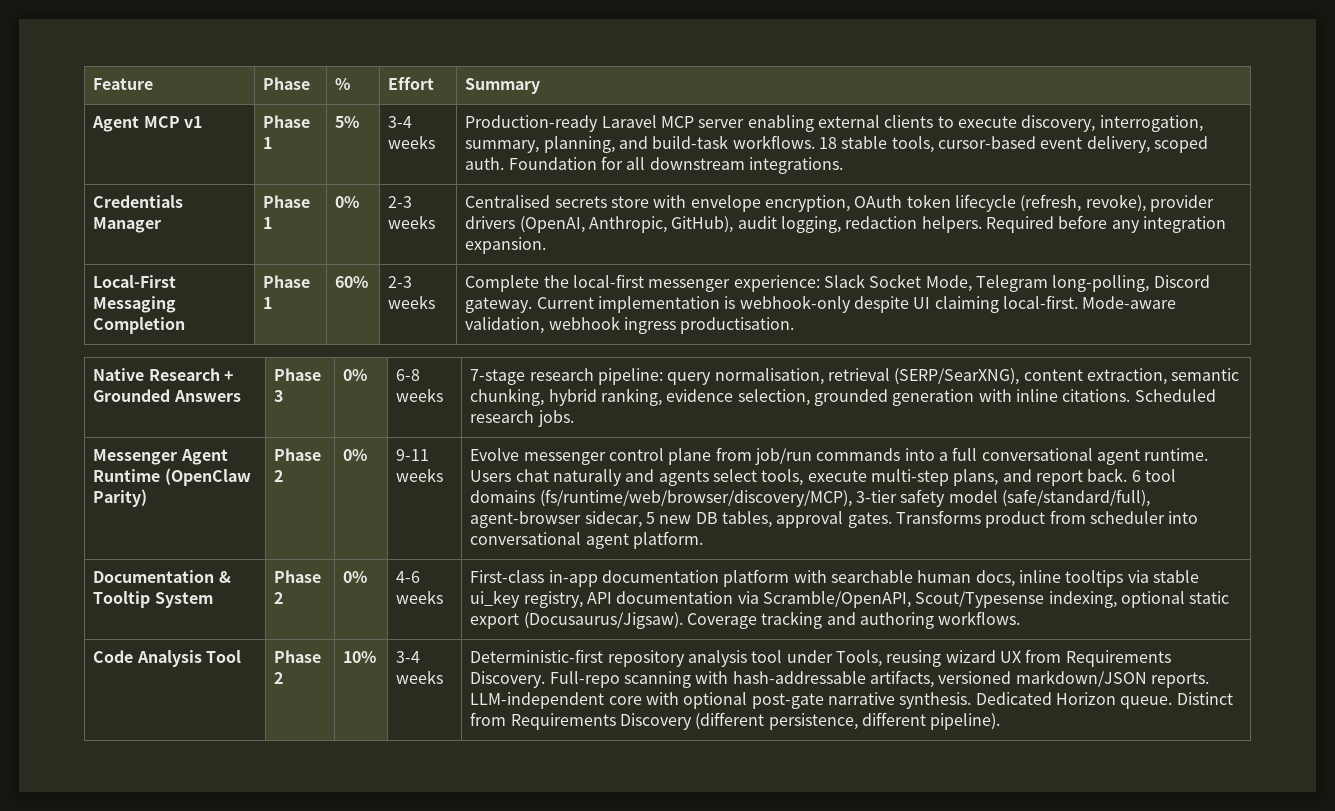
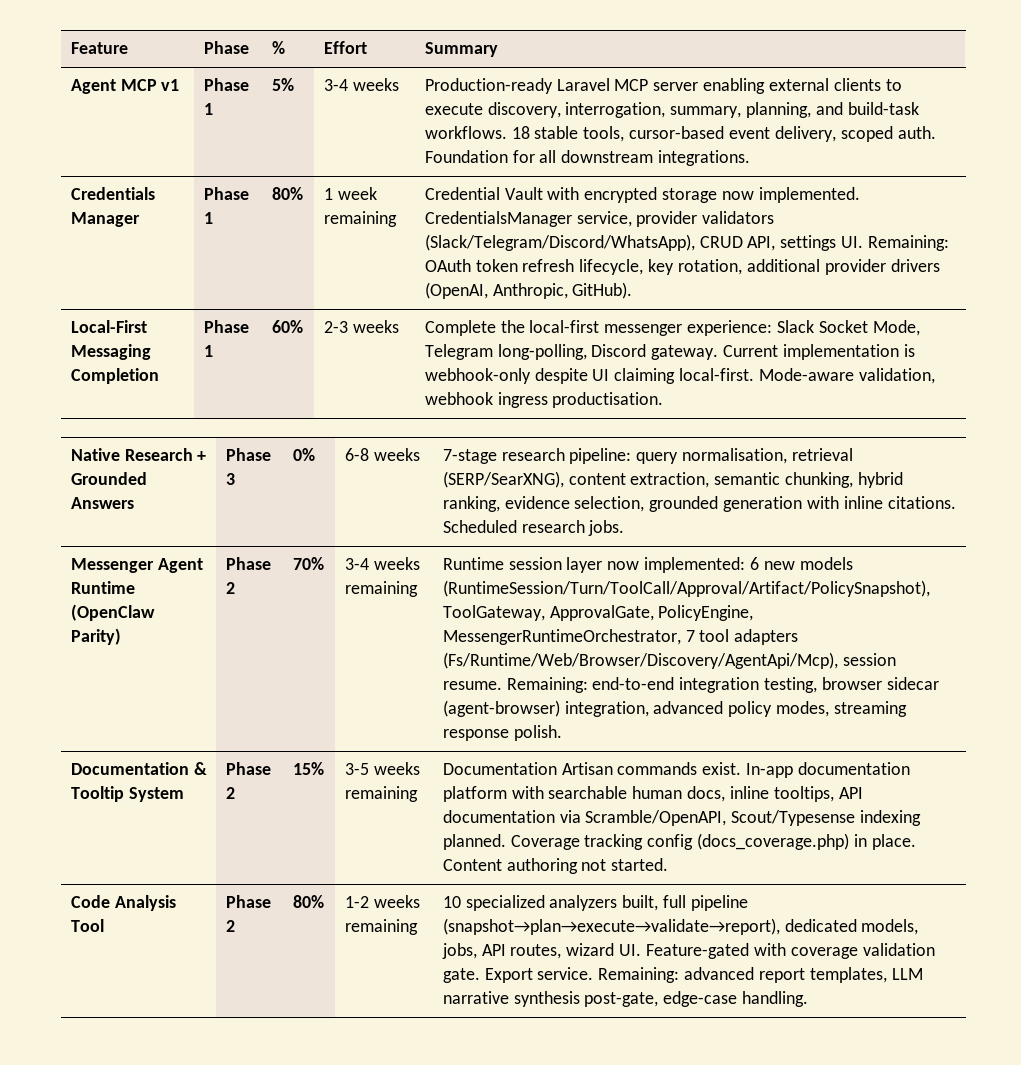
[335,196,360,208] [388,196,413,208] [388,215,436,229] [465,194,1214,212] [465,215,1226,233] [465,237,547,254] 0% | 2-3 weeks | Centralised secrets store with envelope encryption, OAuth token lifecycle (refresh, revoke), provider drivers (OpenAI, Anthropic, GitHub), audit logging, redaction helpers. Required before any integration expansion. -> [271,187,303,200] [323,187,377,200] [323,211,397,227] [424,187,860,203] [424,211,775,227] [424,234,950,251] [424,259,940,275] [424,282,633,299] 80% | 1 week remaining | Credential Vault with encrypted storage now implemented. CredentialsManager service, provider validators (Slack/Telegram/Discord/WhatsApp), CRUD API, settings UI. Remaining: OAuth token refresh lifecycle, key rotation, additional provider drivers (OpenAI, Anthropic, GitHub).
[343,449,368,461] [396,449,430,461] [396,468,444,482] [470,447,1209,465] [470,468,1176,486] [470,489,1151,507] [470,510,1199,528] [470,531,704,549] 0% | 9-11 weeks | Evolve messenger control plane from job/run commands into a full conversational agent runtime. Users chat naturally and agents select tools, execute multi-step plans, and report back. 6 tool domains (fs/runtime/web/browser/discovery/MCP), 3-tier safety model (safe/standard/full), agent-browser sidecar, 5 new DB tables, approval gates. Transforms product from scheduler into conversational agent platform. -> [292,557,324,570] [344,557,420,570] [344,581,418,597] [442,557,853,573] [442,580,930,597] [442,605,754,621] [442,629,799,645] [442,652,896,669] [442,677,939,693] [442,700,908,717] [442,725,562,741] 70% | 3-4 weeks remaining | Runtime session layer now implemented: 6 new models (RuntimeSession/Turn/ToolCall/Approval/Artifact/PolicySnapshot), ToolGateway, ApprovalGate, PolicyEngine, MessengerRuntimeOrchestrator, 7 tool adapters (Fs/Runtime/Web/Browser/Discovery/AgentApi/Mcp), session resume. Remaining: end-to-end integration testing, browser sidecar (agent-browser) integration, advanced policy modes, streaming response polish.
[343,571,368,583] [396,571,421,583] [396,590,444,604] [470,570,598,587] 0% | 4-6 weeks | First-class in-app -> [292,762,324,775] [344,762,420,775] [344,786,418,802] [442,762,794,778] 15% | 3-5 weeks remaining | Documentation Artisan commands exist. In-app
[1065,570,1199,587] [470,590,583,608] tooltips via stable ui_key registry, -> [773,786,834,802] tooltips,
[1048,591,1230,608] [470,611,1021,629] indexing, optional static export (Docusaurus/Jigsaw). Coverage tracking and authoring workflows. -> [860,810,922,826] [442,833,916,850] [442,858,669,874] indexing planned. Coverage tracking config (docs_coverage.php) in place. Content authoring not started.
[343,651,377,663] [396,651,421,663] [396,670,444,684] [470,649,1171,667] [470,670,1210,688] [470,692,1233,709] [470,712,1001,730] 10% | 3-4 weeks | Deterministic-first repository analysis tool under Tools, reusing wizard UX from Requirements Discovery. Full-repo scanning with hash-addressable artifacts, versioned markdown/JSON reports. LLM-independent core with optional post-gate narrative synthesis. Dedicated Horizon queue. Distinct from Requirements Discovery (different persistence, different pipeline). -> [292,895,324,908] [344,895,420,908] [344,919,418,935] [442,895,749,911] [442,918,919,935] [441,943,935,959] [442,967,923,983] [442,991,809,1007] 80% | 1-2 weeks remaining | 10 specialized analyzers built, full pipeline (snapshot→plan→execute→validate→report), dedicated models, jobs, API routes, wizard UI. Feature-gated with coverage validation gate. Export service. Remaining: advanced report templates, LLM narrative synthesis post-gate, edge-case handling.

